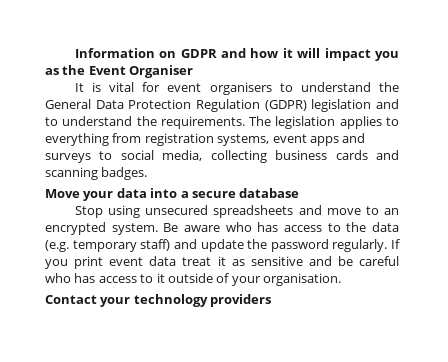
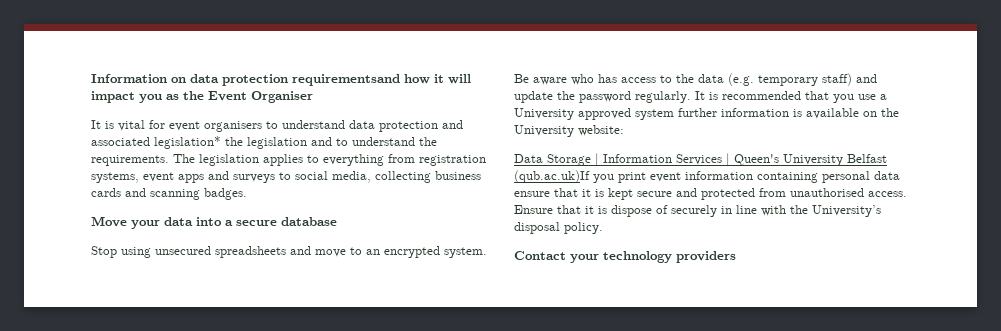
[180,48,247,58] GDPR and -> [190,74,400,86] data protection requirementsand
[379,82,400,92] [45,99,307,112] the General Data Protection Regulation (GDPR) -> [349,120,463,132] [91,136,243,149] data protection and associated legislation* the
[391,239,400,249] [45,256,400,269] [45,273,341,286] If you print event data treat it as sensitive and be careful who has access to it outside of your organisation. -> [695,91,887,103] [514,108,899,120] [514,125,624,137] [514,153,887,167] [514,170,900,183] [514,188,907,200] [514,205,881,217] [514,222,603,234] It is recommended that you use a University approved system further information is available on the University website: // Data Storage | Information Services | Queen's University Belfast (qub.ac.uk)If you print event information containing personal data ensure that it is kept secure and protected from unauthorised access. Ensure that it is dispose of securely in line with the University’s disposal policy.

